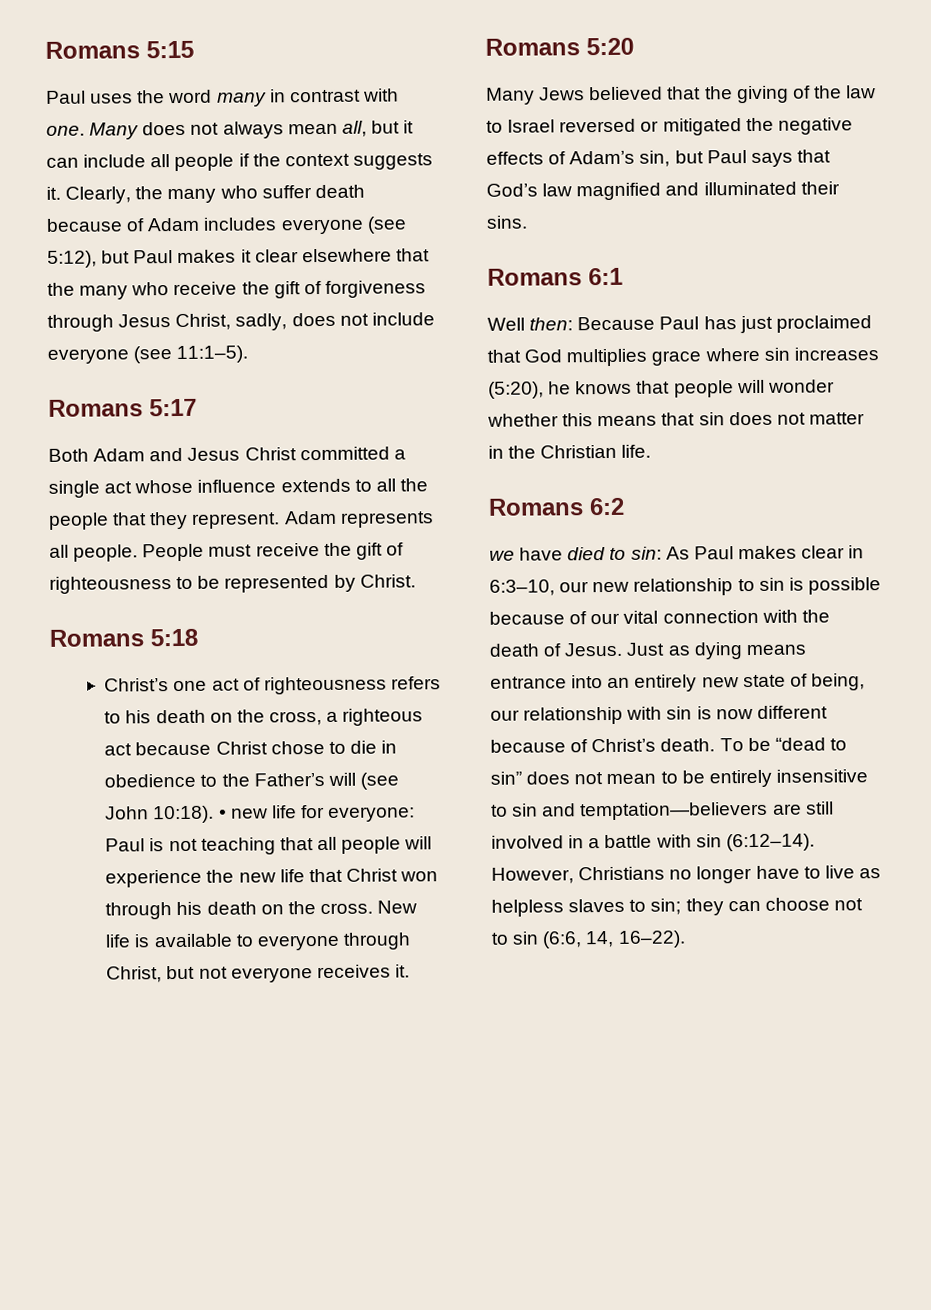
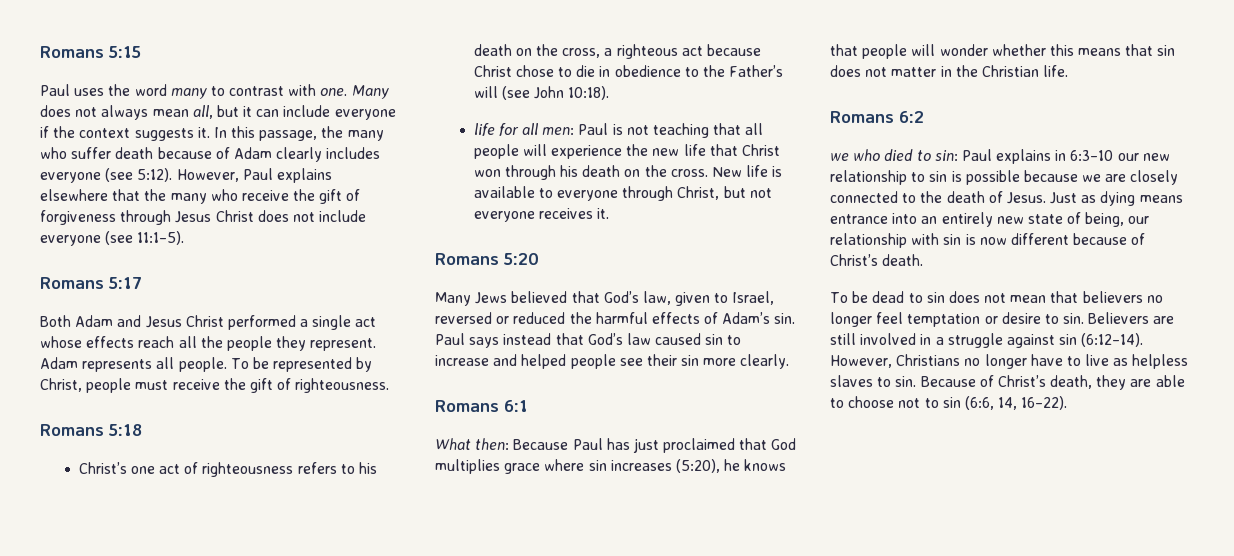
[269,89,286,103] in -> [210,86,225,96] to
[150,153,235,172] all people -> [334,109,396,120] everyone
[65,186,132,204] Clearly, -> [213,126,318,141] In this passage,
(201, 224) none -> [276,147,323,162] clearly
[47,249,299,268] 5:12), but Paul makes it clear -> [137,168,332,183] 5:12). However, Paul explains
[175,313,288,331] Christ, sadly, -> [215,210,254,222] Christ
[299,446,390,461] committed -> [227,315,296,330] performed
[197,478,372,493] influence extends to -> [86,336,175,348] effects reach
[112,512,148,526] that -> (272, 343) none
[142,543,205,562] People -> [230,357,373,372] [40,378,132,393] To be represented by Christ, people
[49,574,416,594] righteousness to be represented by Christ. -> [295,378,390,393] righteousness.
[218,804,416,822] • new life for everyone: -> [473,123,575,136] // life for all men:
[704,85,877,104] [486,117,853,136] the giving of the law to Israel reversed or mitigated the negative -> [603,291,775,306] [435,312,648,324] God’s law, given to Israel, reversed or reduced the harmful
[639,150,704,167] sin, but -> [774,313,796,324] sin.
(793, 159) none -> [503,333,552,345] instead
[576,181,840,201] [486,215,528,229] magnified and illuminated their sins. -> [655,333,742,345] [435,354,790,369] caused sin to increase and helped people see their sin more clearly.
[487,317,525,331] Well -> [435,438,471,450] What
[519,547,564,561] have -> [853,149,881,161] who
[665,545,865,560] [489,579,555,596] As Paul makes clear in 6:3–10, -> [961,149,1114,164] Paul explains in 6:3–10
[569,609,798,625] of our vital connection with -> [1082,170,1179,185] [830,191,917,203] we are closely connected to
[719,737,847,752] [490,769,868,788] [491,801,769,821] To be “dead to sin” does not mean to be entirely insensitive to sin and temptation—believers -> [830,291,1163,303] [830,312,1150,327] // To be dead to sin does not mean that believers no longer feel temptation or desire to sin. Believers
[604,834,692,849] battle with -> [947,333,1055,348] struggle against
[650,898,761,916] sin; they can -> [895,375,1185,390] [830,398,844,408] sin. Because of Christ’s death, they are able to

